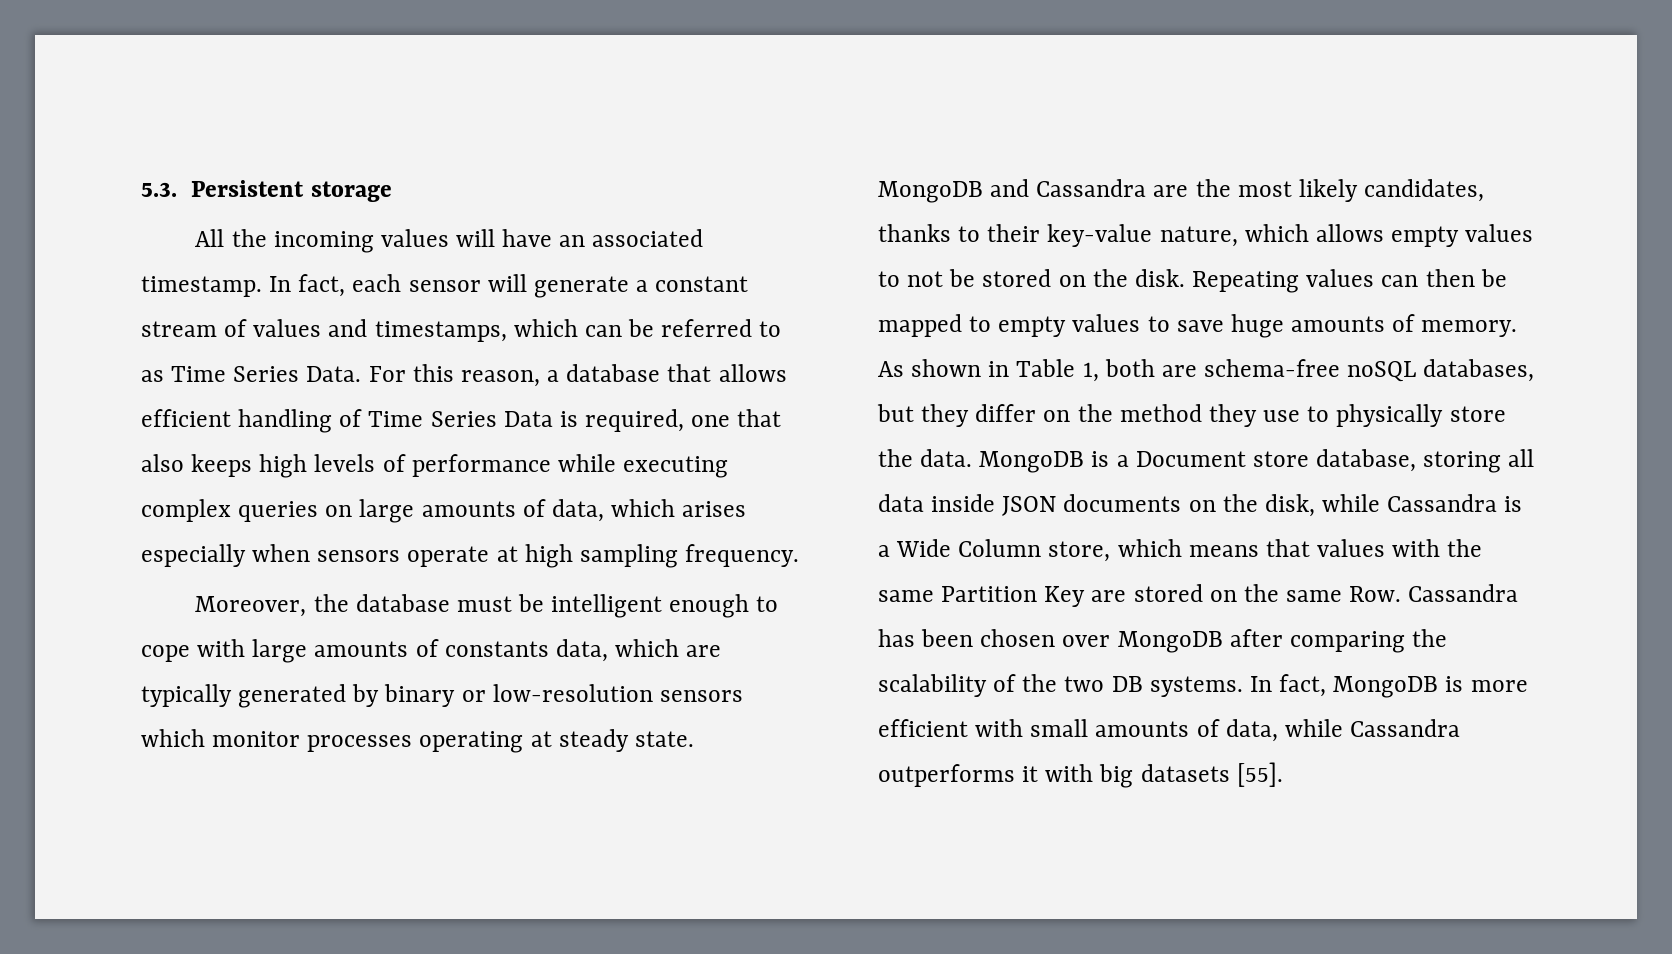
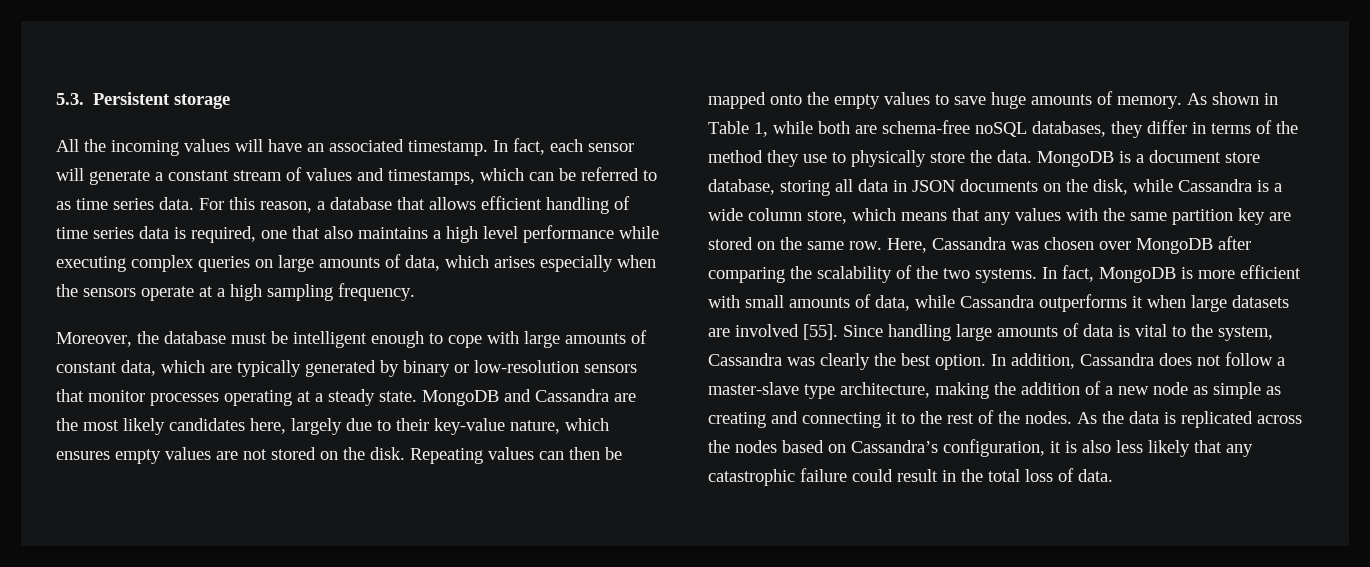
[171,366,362,382] Time Series Data. -> [76,197,194,210] time series data.
[368,411,553,427] Time Series Data -> [56,226,169,239] time series data
[191,454,406,478] keeps high levels of -> [358,226,518,243] maintains a high level
(311, 553) none -> [56,284,78,297] the
(518, 554) none -> [217,288,225,297] a
[444,641,549,657] constants -> [56,362,117,373] constant
[141,729,205,747] which -> [56,389,84,402] that
(552, 739) none -> [315,393,323,402] a
[1364,179,1485,202] [878,224,951,242] candidates, thanks -> [169,418,372,435] candidates here, largely due
[1315,224,1534,247] [878,269,976,287] allows empty values to not be -> [56,447,267,464] ensures empty values are not
[969,316,992,332] to -> [770,92,829,105] onto the
(1099, 372) none -> [773,121,813,134] while
[877,404,914,422] but -> (1106, 129) none
[1043,410,1071,422] on -> [1192,120,1272,134] in terms of
[1135,451,1246,467] Document -> [1149,150,1221,163] document
[931,494,996,512] inside -> [893,180,907,192] in
[896,539,1042,557] Wide Column -> [708,208,802,221] wide column
(1310, 548) none -> [984,212,1011,225] any
[941,586,1086,607] Partition Key -> [1172,208,1265,225] partition key
[1349,584,1519,602] [878,629,974,647] Row. Cassandra has been -> [849,237,1039,253] row. Here, Cassandra was
[1111,676,1143,692] DB -> (970, 273) none
[1045,762,1283,788] with big datasets [55]. -> [1147,295,1289,312] [708,323,1273,341] [708,352,1285,370] [708,381,1281,399] [708,410,1302,428] [708,439,1253,457] [708,468,1113,486] when large datasets are involved [55]. Since handling large amounts of data is vital to the system, Cassandra was clearly the best option. In addition, Cassandra does not follow a master-slave type architecture, making the addition of a new node as simple as creating and connecting it to the rest of the nodes. As the data is replicated across the nodes based on Cassandra’s configuration, it is also less likely that any catastrophic failure could result in the total loss of data.

